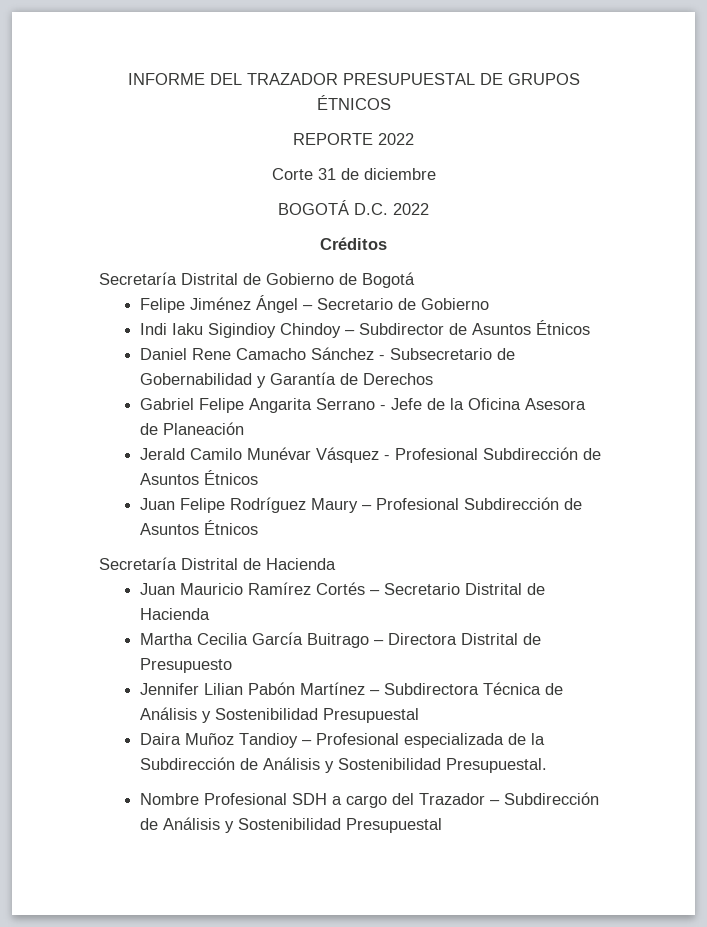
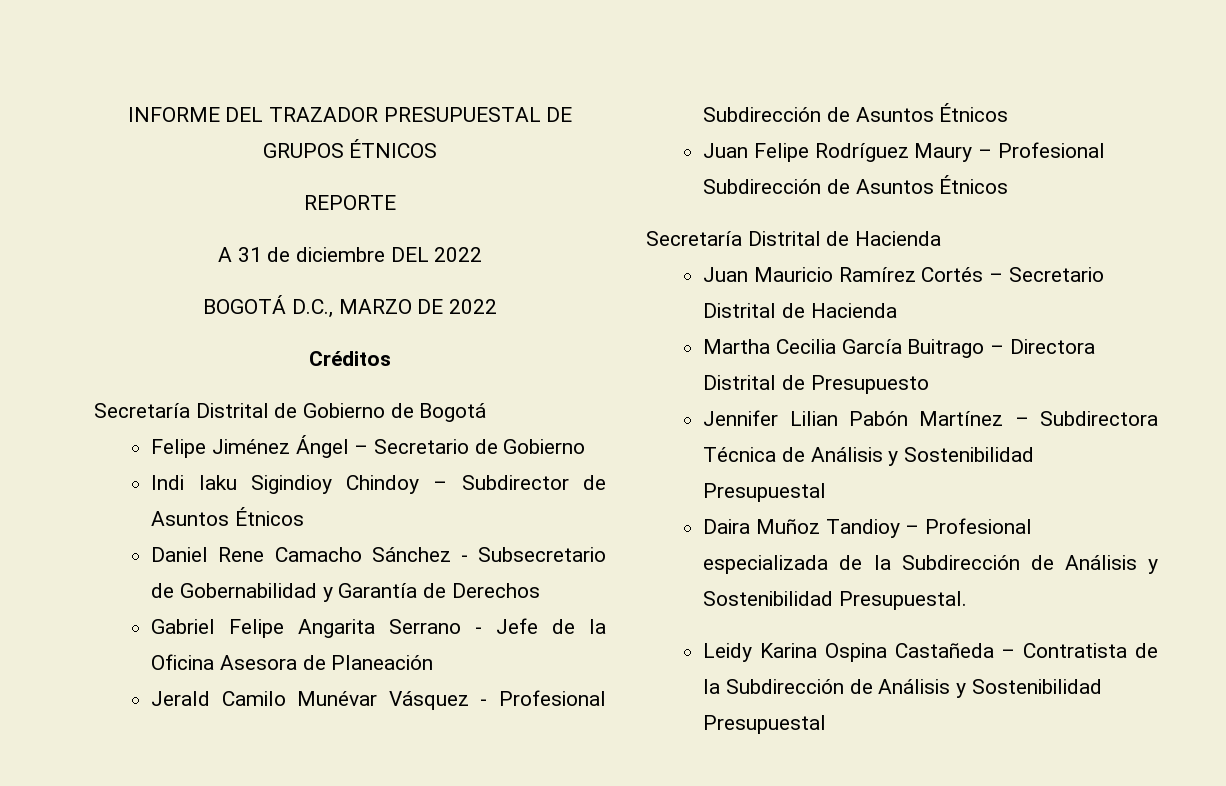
[378,133,414,145] [271,168,313,180] 2022 // Corte -> [217,247,232,262] // A
(436, 174) none -> [390,247,483,262] DEL 2022
[354,203,388,215] D.C. -> [291,299,444,318] D.C., MARZO DE
[140,793,501,808] Nombre Profesional SDH a cargo del Trazador – -> [703,643,1158,662] [703,679,721,694] Leidy Karina Ospina Castañeda – Contratista de la

